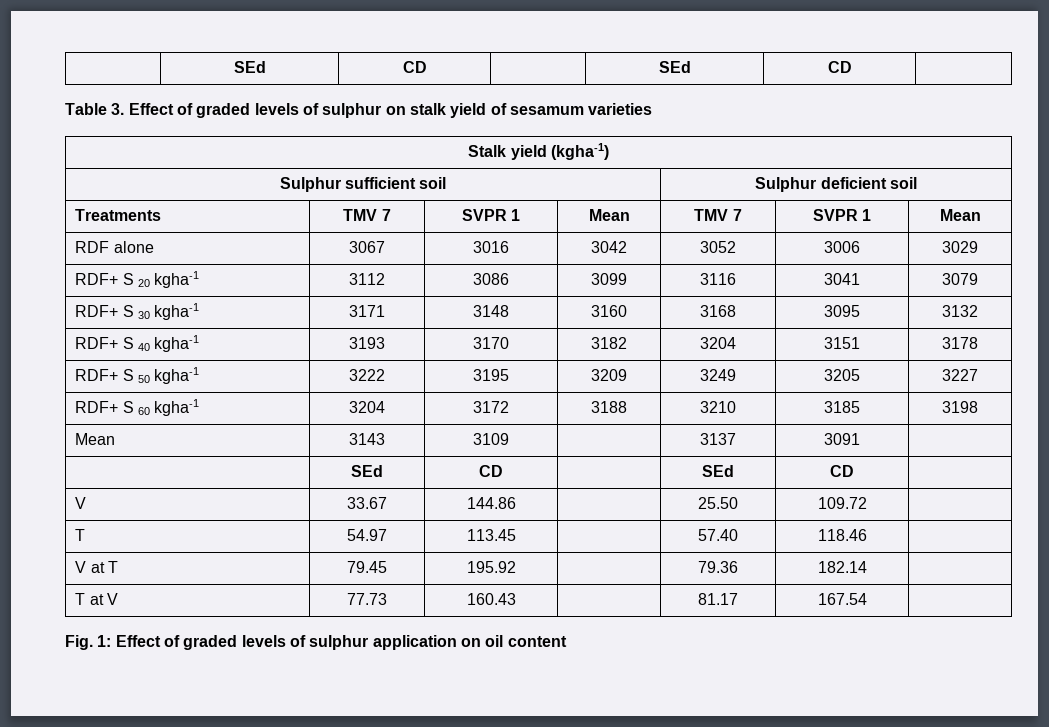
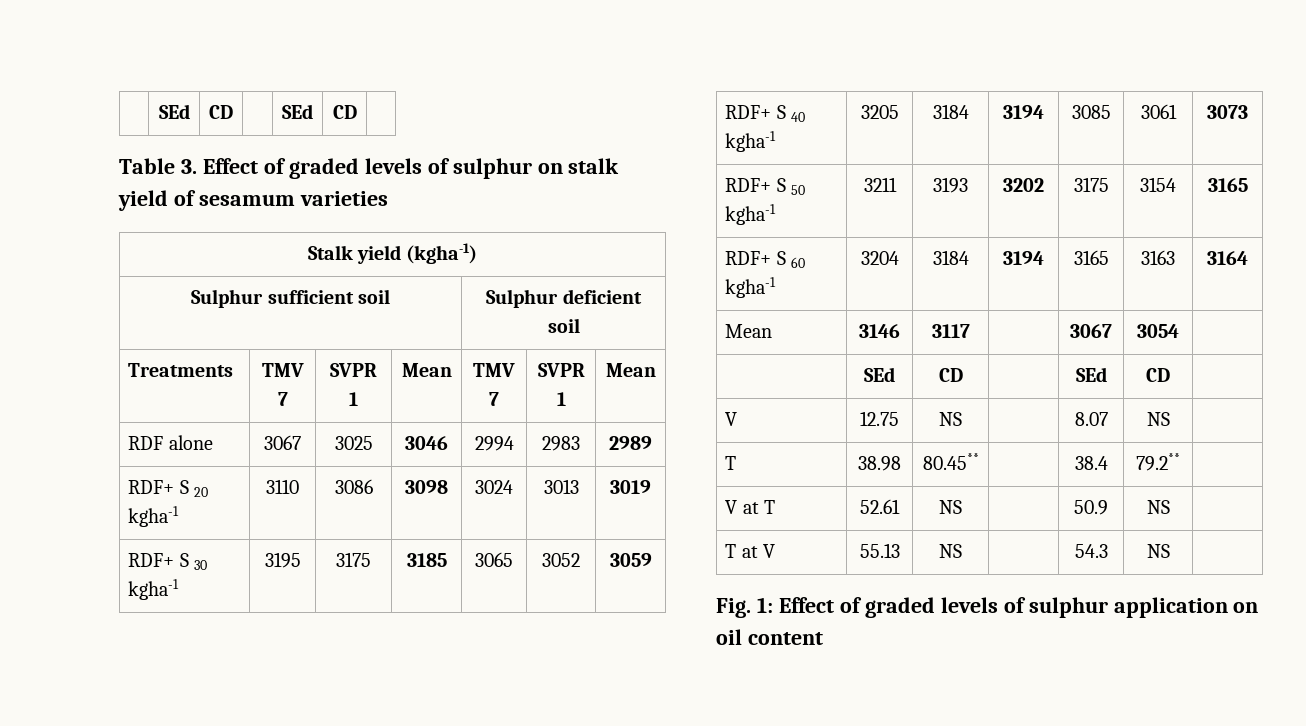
[473,241,509,253] [591,241,627,253] [700,241,736,253] [824,241,860,253] [942,241,978,253] 3016 | 3042 | 3052 | 3006 | 3029 -> [334,436,373,450] [405,436,448,450] [474,436,514,451] [542,436,580,451] [609,436,652,450] 3025 | 3046 | 2994 | 2983 | 2989
[349,273,385,285] 3112 -> [266,479,299,494] 3110
[591,273,627,285] [700,273,736,285] [824,273,860,285] [942,273,978,285] 3099 | 3116 | 3041 | 3079 -> [405,480,448,494] [475,480,513,494] [543,479,579,494] [610,480,651,494] 3098 | 3024 | 3013 | 3019
[349,305,385,317] [473,305,509,317] [591,305,627,317] [700,305,736,317] [824,305,860,317] [942,305,978,317] [75,335,200,352] [349,337,385,349] [473,337,509,349] [591,337,627,349] [700,337,736,349] [824,337,860,349] [942,337,978,349] [75,367,200,384] [349,369,385,381] [473,369,509,381] [591,369,627,381] [700,369,736,381] [824,369,860,381] [942,369,978,381] 3171 | 3148 | 3160 | 3168 | 3095 | 3132 // RDF+ S 40 kgha-1 | 3193 | 3170 | 3182 | 3204 | 3151 | 3178 // RDF+ S 50 kgha-1 | 3222 | 3195 | 3209 | 3249 | 3205 | 3227 -> [264,552,301,568] [336,552,371,567] [406,553,447,567] [475,552,513,567] [542,553,580,567] [609,553,652,567] [725,105,806,122] [725,131,777,152] [860,105,899,119] [932,104,969,119] [1003,105,1044,119] [1071,105,1111,119] [1140,104,1177,119] [1207,105,1248,119] [725,178,806,195] [725,204,777,225] [863,177,897,192] [933,177,968,193] [1003,178,1044,192] [1073,177,1109,192] [1140,177,1176,192] [1207,178,1248,192] 3195 | 3175 | 3185 | 3065 | 3052 | 3059 // RDF+ S 40 kgha-1 | 3205 | 3184 | 3194 | 3085 | 3061 | 3073 // RDF+ S 50 kgha-1 | 3211 | 3193 | 3202 | 3175 | 3154 | 3165
[473,401,509,413] [591,401,627,413] [700,401,736,413] [824,401,860,413] [942,401,978,413] [75,433,116,445] [349,433,385,445] [473,433,509,445] [700,433,736,445] [824,433,860,445] 3172 | 3188 | 3210 | 3185 | 3198 // Mean | 3143 | 3109 | | 3137 | 3091 -> [932,250,969,265] [1003,251,1044,265] [1073,250,1109,265] [1141,250,1175,265] [1207,251,1248,265] [725,324,773,338] [859,324,900,338] [931,324,970,338] [1070,324,1112,338] [1137,324,1179,338] 3184 | 3194 | 3165 | 3163 | 3164 // Mean | 3146 | 3117 | | 3067 | 3054
[347,497,387,509] [466,497,516,509] [698,497,738,509] [817,497,867,509] [75,529,86,541] [347,529,387,541] [466,529,516,541] [698,529,738,541] [817,529,867,541] 33.67 | 144.86 | | 25.50 | 109.72 | // T | 54.97 | 113.45 | | 57.40 | 118.46 -> [860,411,899,426] [939,412,962,426] [1074,412,1108,426] [1146,412,1170,426] [725,456,737,470] [858,456,901,471] [922,453,979,470] [1074,456,1108,470] [1136,453,1180,471] 12.75 | NS | | 8.07 | NS | // T | 38.98 | 80.45** | | 38.4 | 79.2**
[347,561,387,573] [466,561,516,573] [698,561,738,573] [817,561,867,573] 79.45 | 195.92 | | 79.36 | 182.14 -> [860,499,900,514] [939,500,962,514] [1074,500,1108,515] [1146,500,1170,514] 52.61 | NS | | 50.9 | NS
[347,593,387,605] [466,593,516,605] [698,593,738,605] [817,593,867,605] 77.73 | 160.43 | | 81.17 | 167.54 -> [859,543,900,558] [939,544,962,558] [1074,544,1108,558] [1146,544,1170,558] 55.13 | NS | | 54.3 | NS

